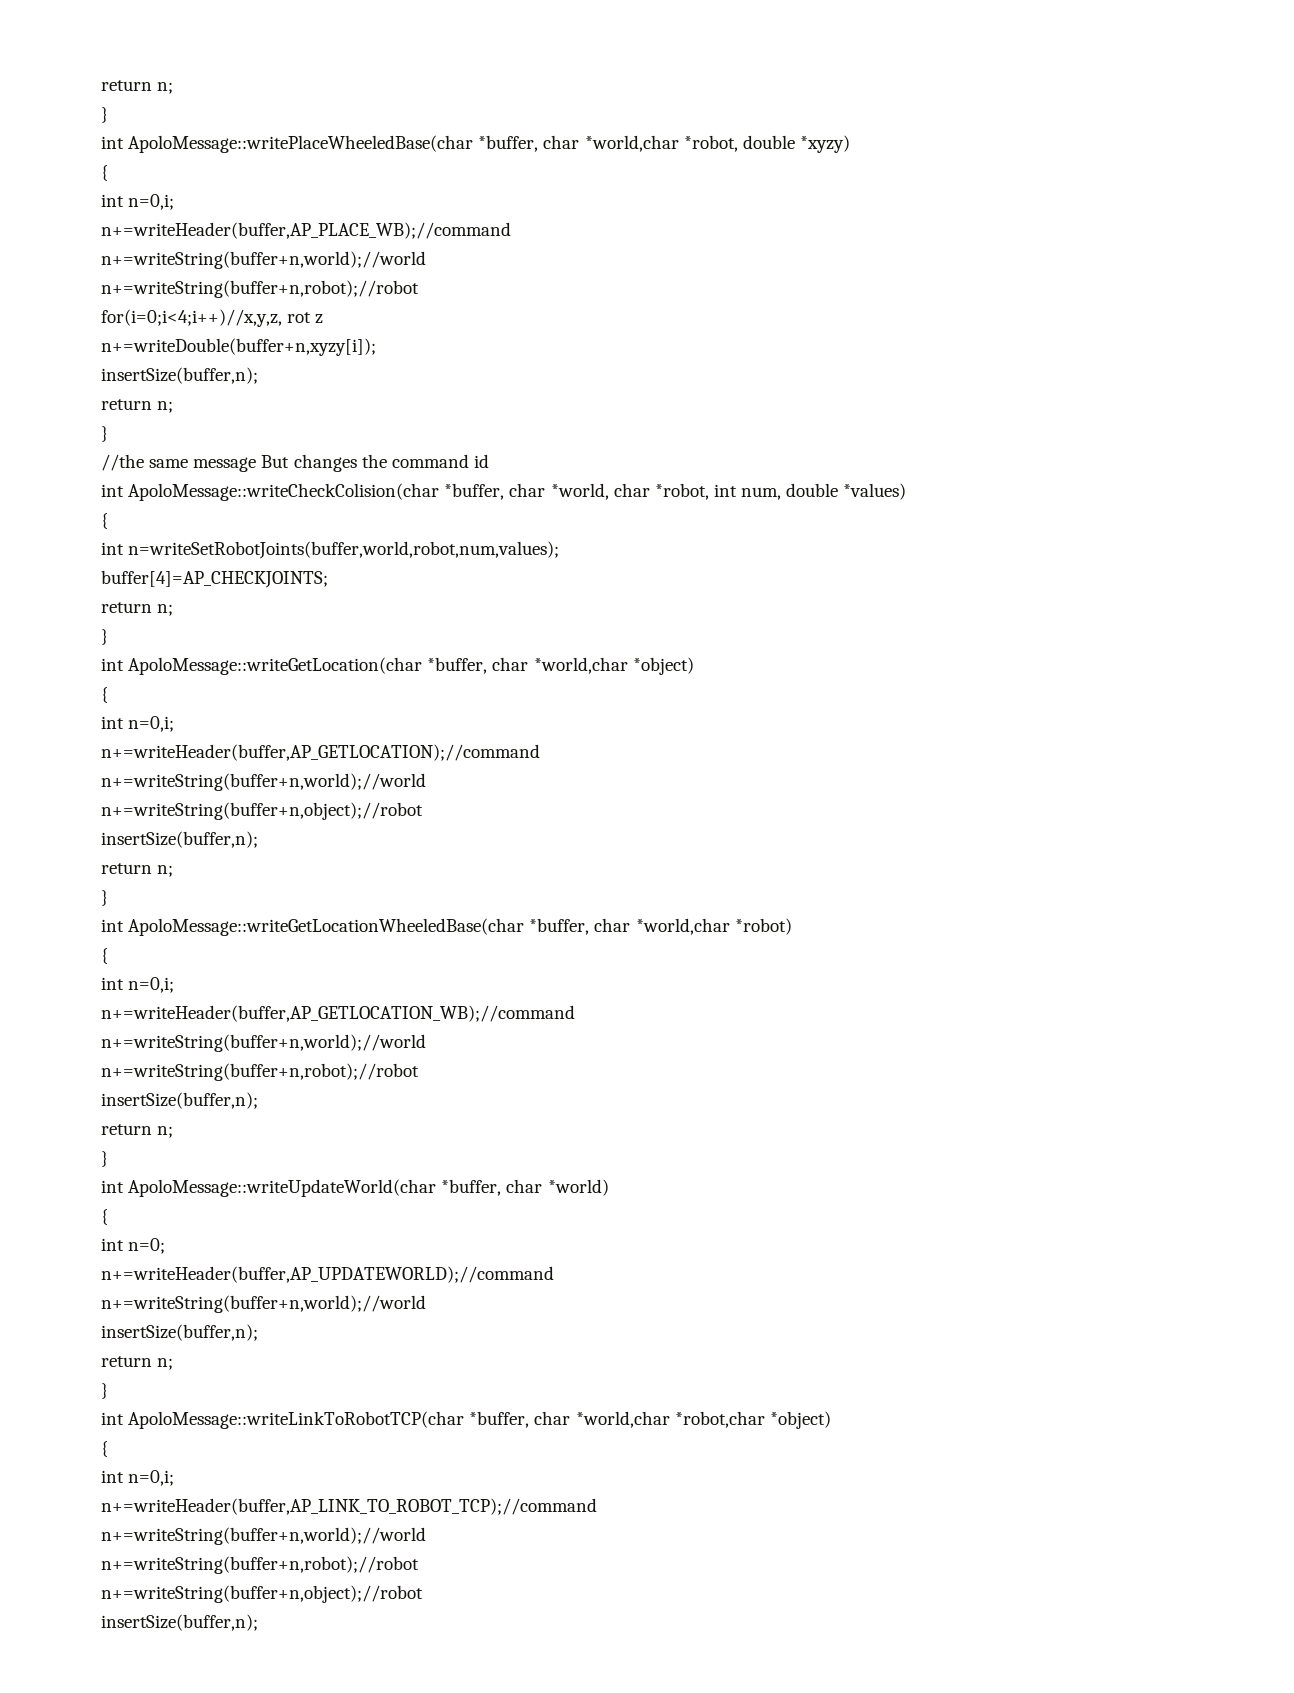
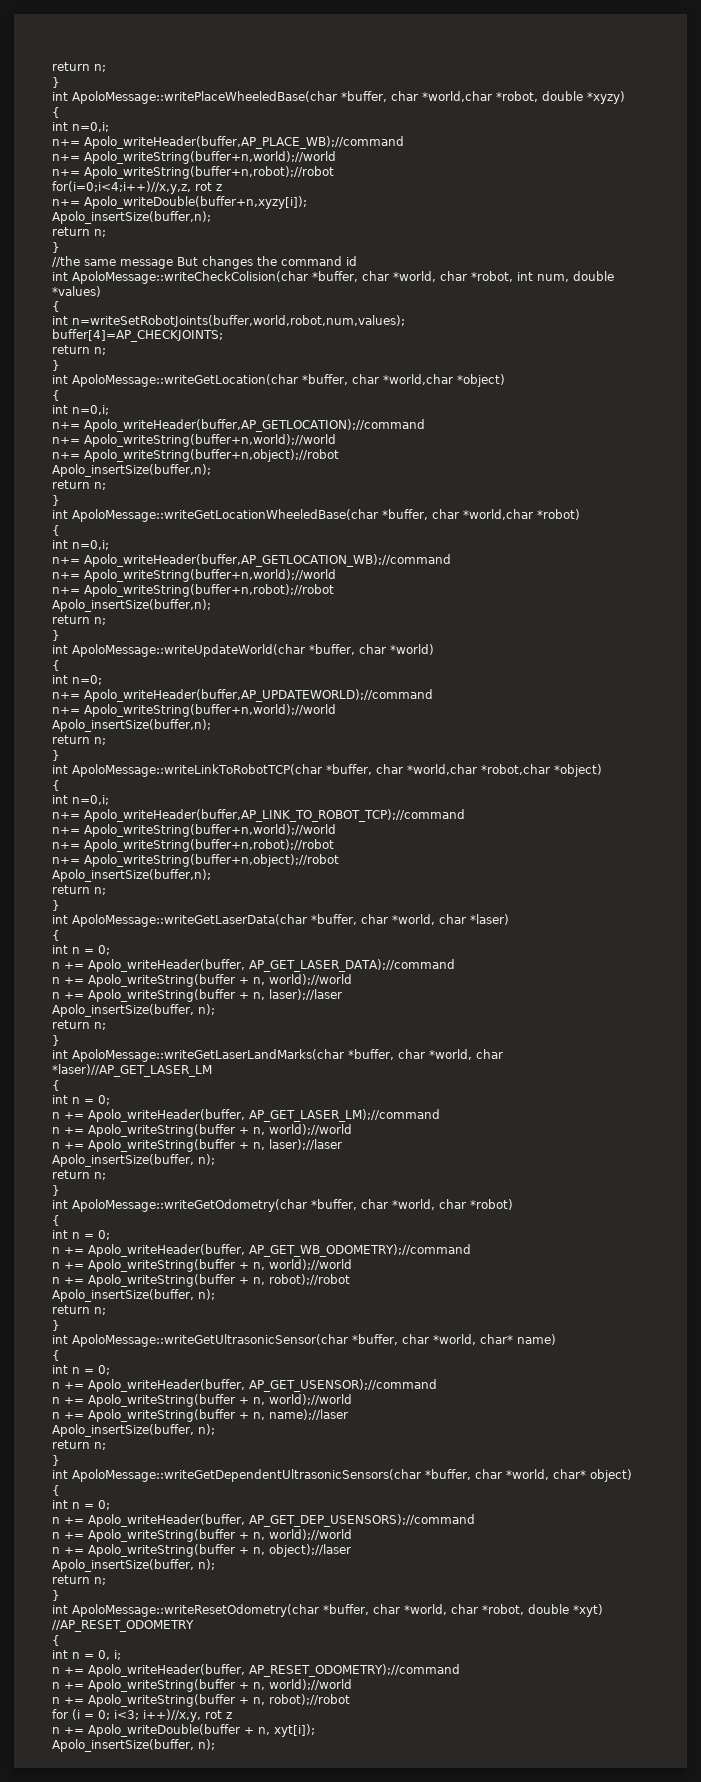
[101,222,511,239] [101,251,426,269] [101,280,419,298] n+=writeHeader(buffer,AP_PLACE_WB);//command // n+=writeString(buffer+n,world);//world // n+=writeString(buffer+n,robot);//robot -> [52,136,404,149] [52,151,336,164] [52,166,334,179] n+= Apolo_writeHeader(buffer,AP_PLACE_WB);//command // n+= Apolo_writeString(buffer+n,world);//world // n+= Apolo_writeString(buffer+n,robot);//robot
[101,338,376,356] [101,367,258,384] n+=writeDouble(buffer+n,xyzy[i]); // insertSize(buffer,n); -> [52,196,307,209] [52,211,211,224] n+= Apolo_writeDouble(buffer+n,xyzy[i]); // Apolo_insertSize(buffer,n);
[101,744,540,761] [101,773,426,791] [101,802,423,820] [101,831,258,848] n+=writeHeader(buffer,AP_GETLOCATION);//command // n+=writeString(buffer+n,world);//world // n+=writeString(buffer+n,object);//robot // insertSize(buffer,n); -> [52,419,425,432] [52,434,336,447] [52,449,339,462] [52,464,211,477] n+= Apolo_writeHeader(buffer,AP_GETLOCATION);//command // n+= Apolo_writeString(buffer+n,world);//world // n+= Apolo_writeString(buffer+n,object);//robot // Apolo_insertSize(buffer,n);
[101,1005,575,1022] [101,1034,426,1052] [101,1063,419,1081] [101,1092,258,1109] n+=writeHeader(buffer,AP_GETLOCATION_WB);//command // n+=writeString(buffer+n,world);//world // n+=writeString(buffer+n,robot);//robot // insertSize(buffer,n); -> [52,554,451,567] [52,569,336,582] [52,584,334,597] [52,599,211,612] n+= Apolo_writeHeader(buffer,AP_GETLOCATION_WB);//command // n+= Apolo_writeString(buffer+n,world);//world // n+= Apolo_writeString(buffer+n,robot);//robot // Apolo_insertSize(buffer,n);
[101,1266,554,1283] [101,1295,426,1313] [101,1324,258,1341] n+=writeHeader(buffer,AP_UPDATEWORLD);//command // n+=writeString(buffer+n,world);//world // insertSize(buffer,n); -> [52,689,433,702] [52,704,336,717] [52,719,211,732] n+= Apolo_writeHeader(buffer,AP_UPDATEWORLD);//command // n+= Apolo_writeString(buffer+n,world);//world // Apolo_insertSize(buffer,n);
[101,1498,597,1515] [101,1527,426,1545] [101,1556,419,1574] [101,1585,423,1603] [101,1614,258,1631] n+=writeHeader(buffer,AP_LINK_TO_ROBOT_TCP);//command // n+=writeString(buffer+n,world);//world // n+=writeString(buffer+n,robot);//robot // n+=writeString(buffer+n,object);//robot // insertSize(buffer,n); -> [52,809,465,822] [52,824,336,837] [52,839,334,852] [52,854,339,867] [52,869,211,882] [52,885,106,895] [52,900,60,911] [52,914,509,927] [52,930,60,941] [52,945,110,955] [52,959,455,972] [52,974,352,987] [52,989,342,1002] [52,1004,215,1017] [52,1020,106,1030] [52,1035,60,1046] [52,1049,503,1062] [52,1064,212,1077] [52,1080,60,1091] [52,1095,110,1105] [52,1109,440,1122] [52,1124,352,1137] [52,1139,342,1152] [52,1154,215,1167] [52,1170,106,1180] [52,1185,60,1196] [52,1199,513,1212] [52,1215,60,1226] [52,1230,110,1240] [52,1244,471,1257] [52,1259,352,1272] [52,1274,350,1287] [52,1289,215,1302] [52,1305,106,1315] [52,1320,60,1331] [52,1334,556,1347] [52,1350,60,1361] [52,1365,110,1375] [52,1379,437,1392] [52,1394,352,1407] [52,1409,348,1422] [52,1424,215,1437] [52,1440,106,1450] [52,1455,60,1466] [52,1469,632,1482] [52,1485,60,1496] [52,1500,110,1510] [52,1514,475,1527] [52,1529,352,1542] [52,1544,351,1557] [52,1559,215,1572] [52,1575,106,1585] [52,1590,60,1601] [52,1604,603,1617] [52,1620,194,1632] [52,1635,60,1646] [52,1650,121,1660] [52,1664,460,1677] [52,1679,352,1692] [52,1694,350,1707] [52,1709,232,1722] [52,1724,315,1737] [52,1739,215,1752] n+= Apolo_writeHeader(buffer,AP_LINK_TO_ROBOT_TCP);//command // n+= Apolo_writeString(buffer+n,world);//world // n+= Apolo_writeString(buffer+n,robot);//robot // n+= Apolo_writeString(buffer+n,object);//robot // Apolo_insertSize(buffer,n); // return n; // } // int ApoloMessage::writeGetLaserData(char *buffer, char *world, char *laser) // { // int n = 0; // n += Apolo_writeHeader(buffer, AP_GET_LASER_DATA);//command // n += Apolo_writeString(buffer + n, world);//world // n += Apolo_writeString(buffer + n, laser);//laser // Apolo_insertSize(buffer, n); // return n; // } // int ApoloMessage::writeGetLaserLandMarks(char *buffer, char *world, char *laser)//AP_GET_LASER_LM // { // int n = 0; // n += Apolo_writeHeader(buffer, AP_GET_LASER_LM);//command // n += Apolo_writeString(buffer + n, world);//world // n += Apolo_writeString(buffer + n, laser);//laser // Apolo_insertSize(buffer, n); // return n; // } // int ApoloMessage::writeGetOdometry(char *buffer, char *world, char *robot) // { // int n = 0; // n += Apolo_writeHeader(buffer, AP_GET_WB_ODOMETRY);//command // n += Apolo_writeString(buffer + n, world);//world // n += Apolo_writeString(buffer + n, robot);//robot // Apolo_insertSize(buffer, n); // return n; // } // int ApoloMessage::writeGetUltrasonicSensor(char *buffer, char *world, char* name) // { // int n = 0; // n += Apolo_writeHeader(buffer, AP_GET_USENSOR);//command // n += Apolo_writeString(buffer + n, world);//world // n += Apolo_writeString(buffer + n, name);//laser // Apolo_insertSize(buffer, n); // return n; // } // int ApoloMessage::writeGetDependentUltrasonicSensors(char *buffer, char *world, char* object) // { // int n = 0; // n += Apolo_writeHeader(buffer, AP_GET_DEP_USENSORS);//command // n += Apolo_writeString(buffer + n, world);//world // n += Apolo_writeString(buffer + n, object);//laser // Apolo_insertSize(buffer, n); // return n; // } // int ApoloMessage::writeResetOdometry(char *buffer, char *world, char *robot, double *xyt) //AP_RESET_ODOMETRY // { // int n = 0, i; // n += Apolo_writeHeader(buffer, AP_RESET_ODOMETRY);//command // n += Apolo_writeString(buffer + n, world);//world // n += Apolo_writeString(buffer + n, robot);//robot // for (i = 0; i<3; i++)//x,y, rot z // n += Apolo_writeDouble(buffer + n, xyt[i]); // Apolo_insertSize(buffer, n);

